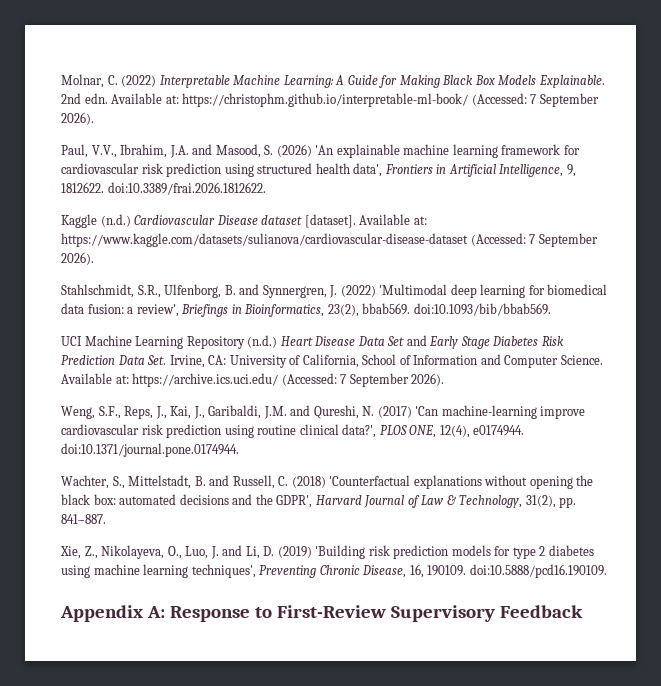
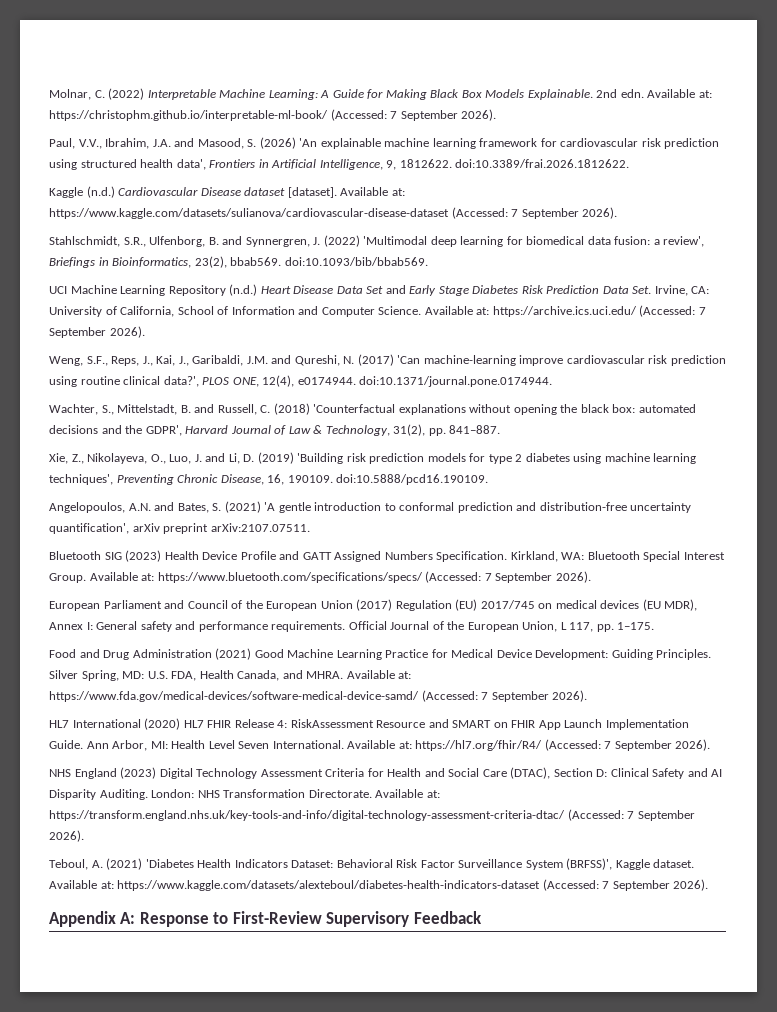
(607, 571) none -> [49,501,692,513] [49,523,310,534] [49,550,725,562] [49,571,591,583] [49,599,698,611] [49,621,655,632] [49,648,712,660] [49,670,412,681] [49,690,588,702] [49,718,689,730] [49,739,711,751] [49,767,723,779] [49,789,440,800] [49,809,695,821] [49,830,84,842] [49,858,695,870] [49,879,709,891] // Angelopoulos, A.N. and Bates, S. (2021) 'A gentle introduction to conformal prediction and distribution-free uncertainty quantification', arXiv preprint arXiv:2107.07511. // Bluetooth SIG (2023) Health Device Profile and GATT Assigned Numbers Specification. Kirkland, WA: Bluetooth Special Interest Group. Available at: https://www.bluetooth.com/specifications/specs/ (Accessed: 7 September 2026). // European Parliament and Council of the European Union (2017) Regulation (EU) 2017/745 on medical devices (EU MDR), Annex I: General safety and performance requirements. Official Journal of the European Union, L 117, pp. 1–175. // Food and Drug Administration (2021) Good Machine Learning Practice for Medical Device Development: Guiding Principles. Silver Spring, MD: U.S. FDA, Health Canada, and MHRA. Available at: https://www.fda.gov/medical-devices/software-medical-device-samd/ (Accessed: 7 September 2026). // HL7 International (2020) HL7 FHIR Release 4: RiskAssessment Resource and SMART on FHIR App Launch Implementation Guide. Ann Arbor, MI: Health Level Seven International. Available at: https://hl7.org/fhir/R4/ (Accessed: 7 September 2026). // NHS England (2023) Digital Technology Assessment Criteria for Health and Social Care (DTAC), Section D: Clinical Safety and AI Disparity Auditing. London: NHS Transformation Directorate. Available at: https://transform.england.nhs.uk/key-tools-and-info/digital-technology-assessment-criteria-dtac/ (Accessed: 7 September 2026). // Teboul, A. (2021) 'Diabetes Health Indicators Dataset: Behavioral Risk Factor Surveillance System (BRFSS)', Kaggle dataset. Available at: https://www.kaggle.com/datasets/alexteboul/diabetes-health-indicators-dataset (Accessed: 7 September 2026).

